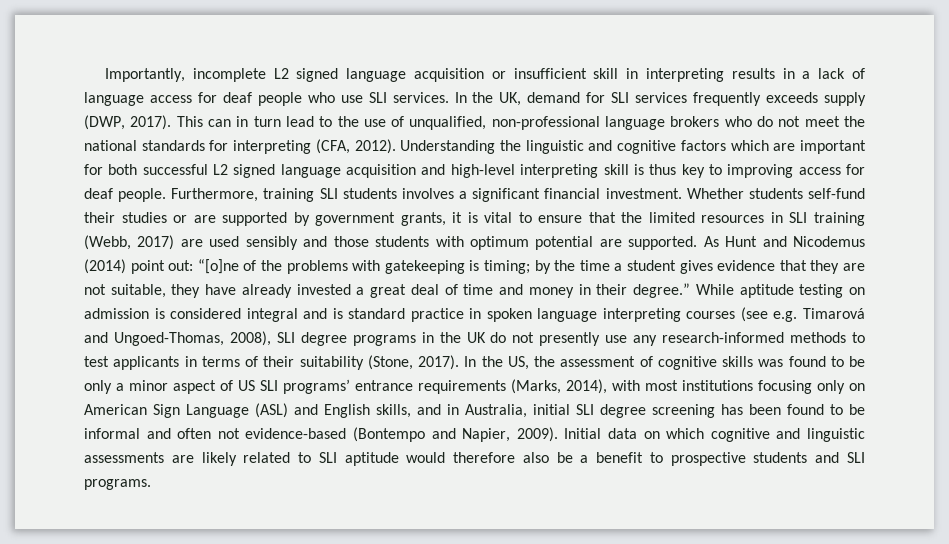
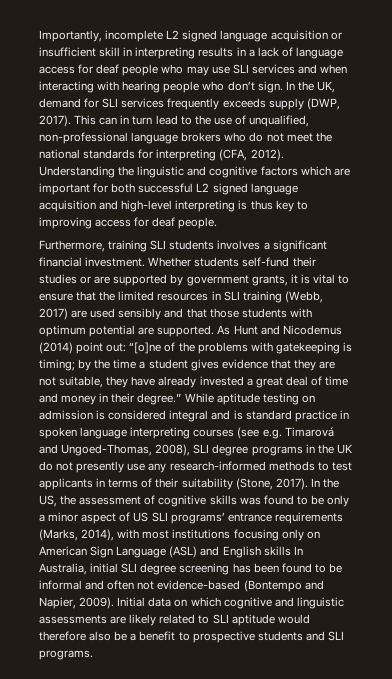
(335, 97) none -> [186,66,209,76] may
[392,92,449,103] services. -> [251,64,348,74] [39,81,283,93] services and when interacting with hearing people who don’t sign.
[603,164,629,175] skill -> (236, 206) none
(167, 195) none -> (218, 223) //
(328, 241) none -> [186,308,207,318] that
[376,404,459,418] skills, and in -> [263,546,303,556] skills In

